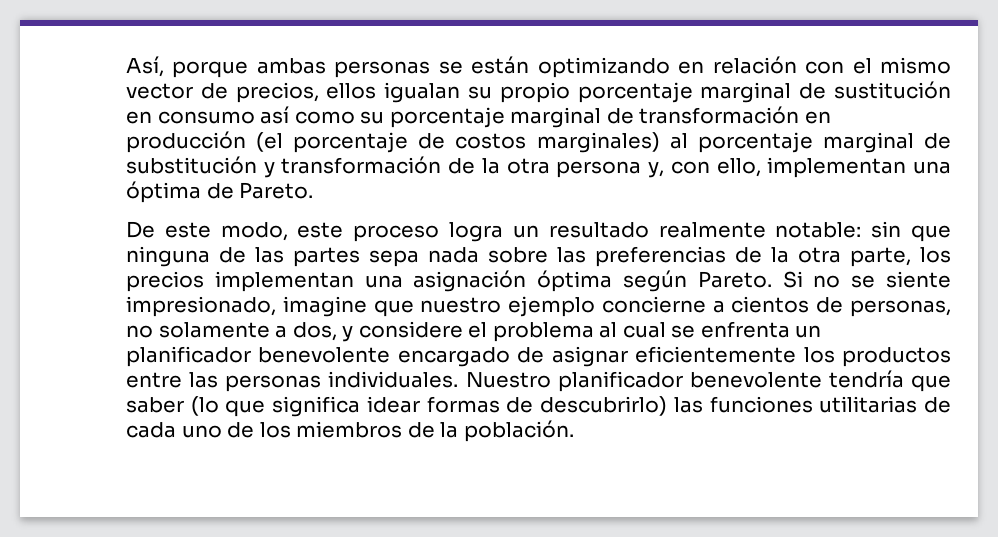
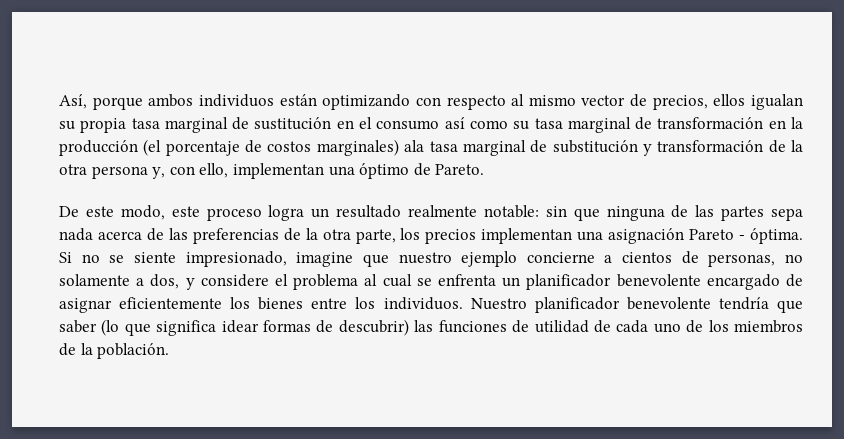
[256,56,872,78] ambas personas se están optimizando en relación con el -> [148,94,525,110] ambos individuos están optimizando con respecto al
[499,82,693,103] propio porcentaje -> [80,118,160,133] propia tasa
(152, 117) none -> [359,117,373,129] el
[389,107,505,128] porcentaje -> [534,118,563,129] tasa
(831, 117) none -> [791,117,803,129] la
[669,132,813,153] al porcentaje -> [404,140,458,152] ala tasa
[126,181,201,203] óptima -> [359,163,410,179] óptimo
[488,247,548,263] sobre -> [97,228,164,241] acerca de
[537,270,772,292] óptima según Pareto. -> [689,228,803,244] Pareto - óptima.
[842,347,952,367] [126,371,459,392] productos entre las personas individuales. -> [258,297,463,310] bienes entre los individuos.
[540,396,668,416] descubrirlo) -> [338,319,409,336] descubrir)
[819,396,918,413] utilitarias -> [512,320,589,333] de utilidad

